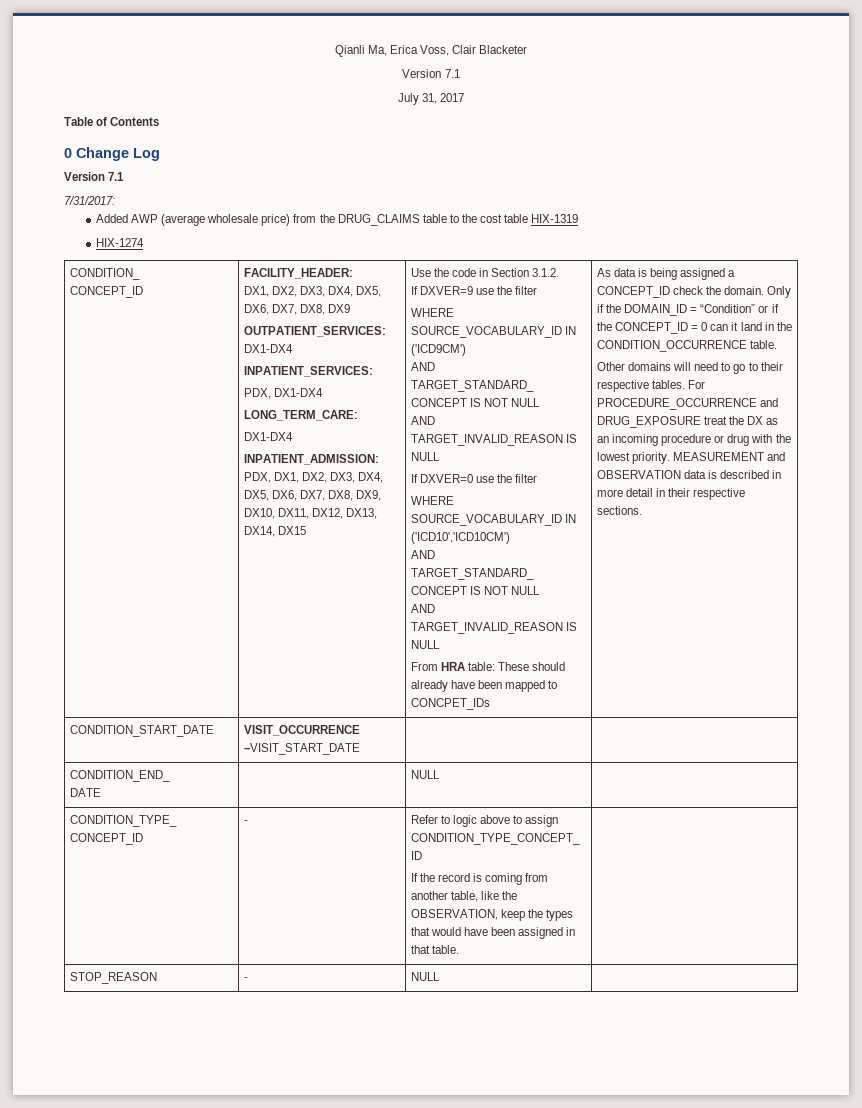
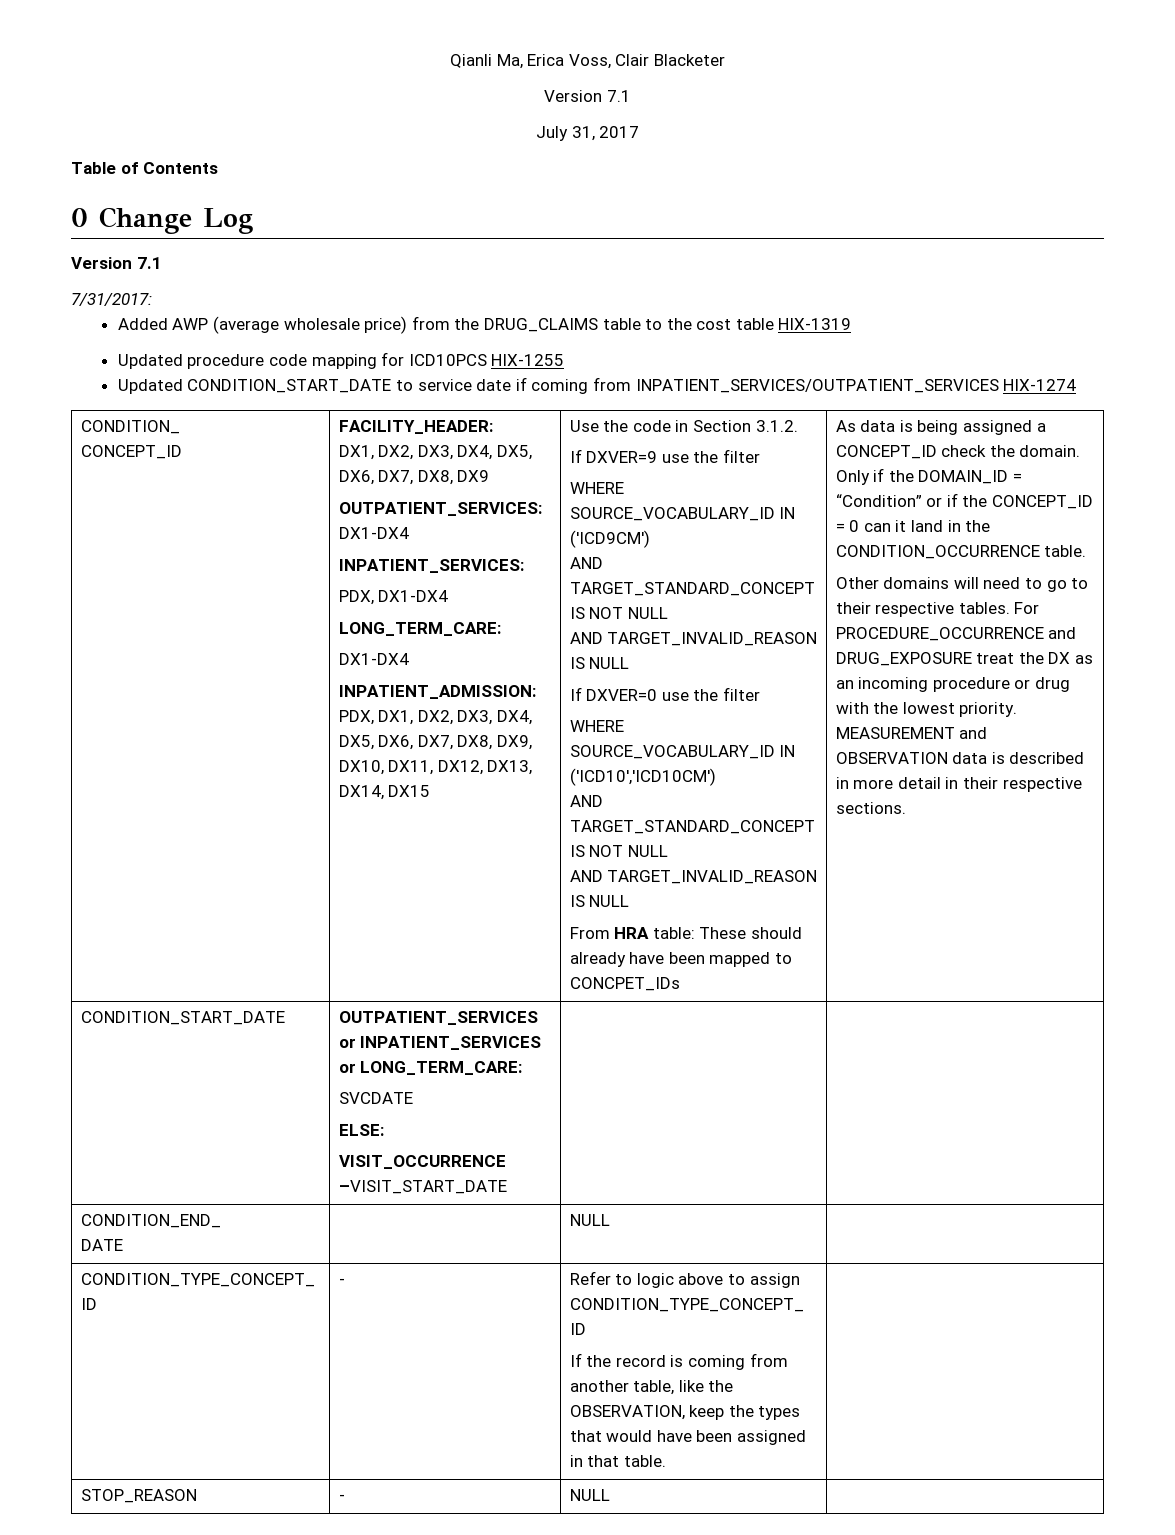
(579, 218) none -> [117,352,565,369] [117,377,999,394] Updated procedure code mapping for ICD10PCS HIX-1255 // Updated CONDITION_START_DATE to service date if coming from INPATIENT_SERVICES/OUTPATIENT_SERVICES
(214, 731) none -> [338,1011,538,1025] [338,1036,542,1050] [338,1061,523,1075] [338,1092,413,1104] [338,1124,384,1136] OUTPATIENT_SERVICES or INPATIENT_SERVICES or LONG_TERM_CARE: // SVCDATE // ELSE: //

